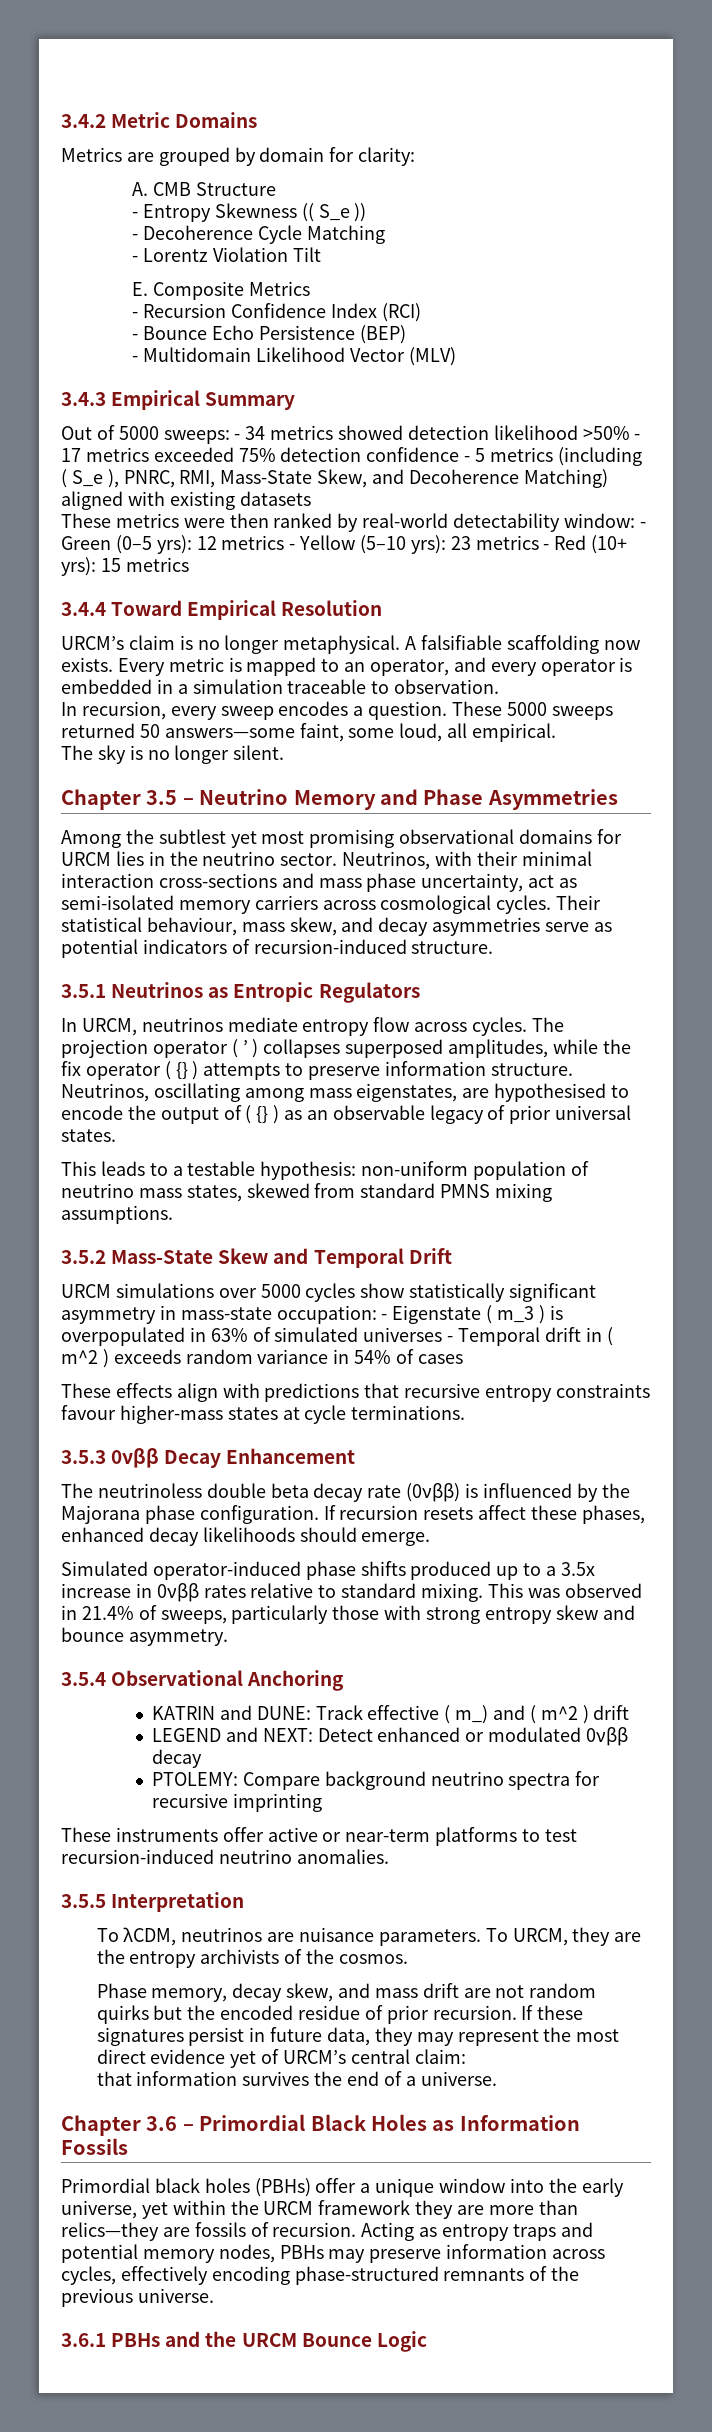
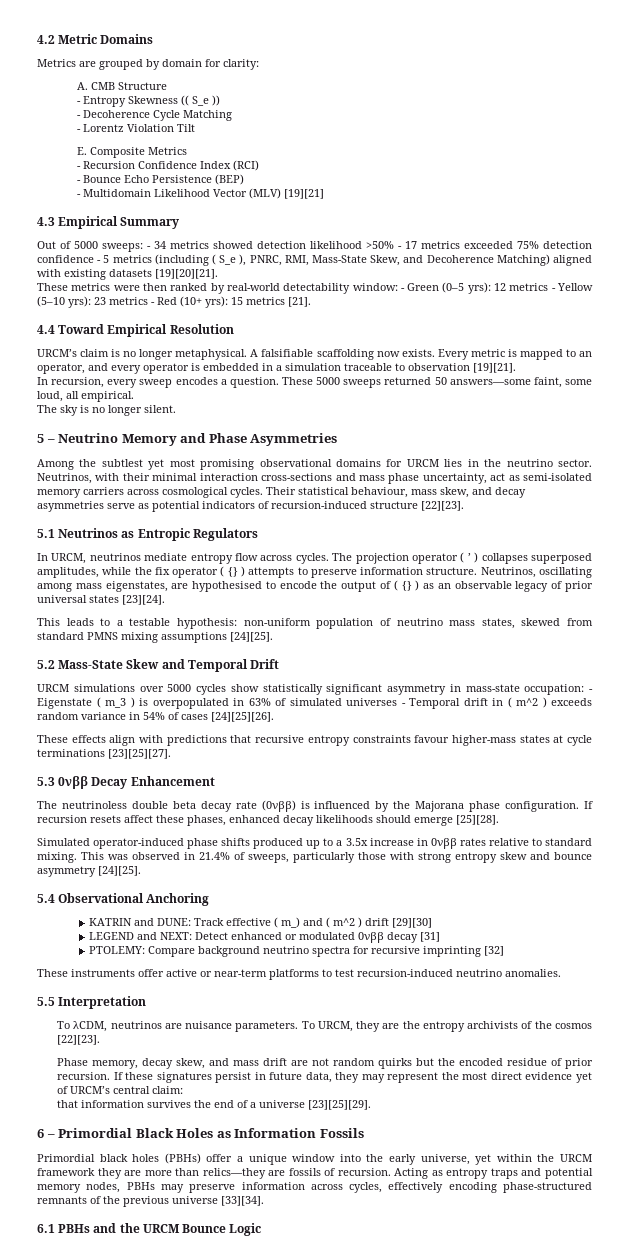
[61,114,106,128] 3.4.2 -> [37,35,55,44] 4.2
[61,392,106,406] // 3.4.3 -> [284,189,325,199] [37,217,55,226] [19][21] // 4.3
(311, 498) none -> [155,269,218,279] [19][20][21].
[61,602,106,616] // 3.4.4 -> [288,297,311,307] [37,325,55,334] [21]. // 4.4
[394,679,500,694] observation. -> [408,363,516,373] observation [19][21].
[61,789,178,810] Chapter 3.5 -> [37,434,44,443] 5
[411,941,494,954] [61,984,106,998] structure. // 3.5.1 -> [370,501,464,511] [37,529,55,538] structure [22][23]. // 5.1
[61,1129,116,1142] states. -> [89,595,165,605] states [23][24].
[61,1205,173,1224] [61,1250,106,1264] assumptions. // 3.5.2 -> [161,632,273,643] [37,660,55,669] assumptions [24][25]. // 5.2
(463, 1359) none -> [211,712,274,722] [24][25][26].
[351,1405,466,1420] [61,1450,106,1464] terminations. // 3.5.3 -> [37,749,171,759] [37,777,55,786] terminations [23][25][27]. // 5.3
[361,1532,431,1546] emerge. -> [414,815,499,826] emerge [25][28].
[128,1629,228,1646] [61,1672,106,1686] asymmetry. // 3.5.4 -> [37,866,141,877] [37,894,55,903] asymmetry [24][25]. // 5.4
(630, 1712) none -> [392,918,433,928] [29][30]
(202, 1758) none -> [420,932,441,942] [31]
(322, 1802) none -> [484,946,505,956] [32]
[61,1894,106,1908] 3.5.5 -> [37,997,55,1006] 5.5
[338,1954,408,1964] cosmos. -> [555,1023,593,1029] [57,1035,101,1045] cosmos [22][23].
[420,2071,497,2086] [61,2115,178,2136] universe. // Chapter 3.6 -> [259,1100,372,1110] [37,1129,44,1138] universe [23][25][29]. // 6
[137,2288,214,2303] [61,2333,106,2347] universe. // 3.6.1 -> [172,1196,264,1206] [37,1224,55,1233] universe [33][34]. // 6.1

